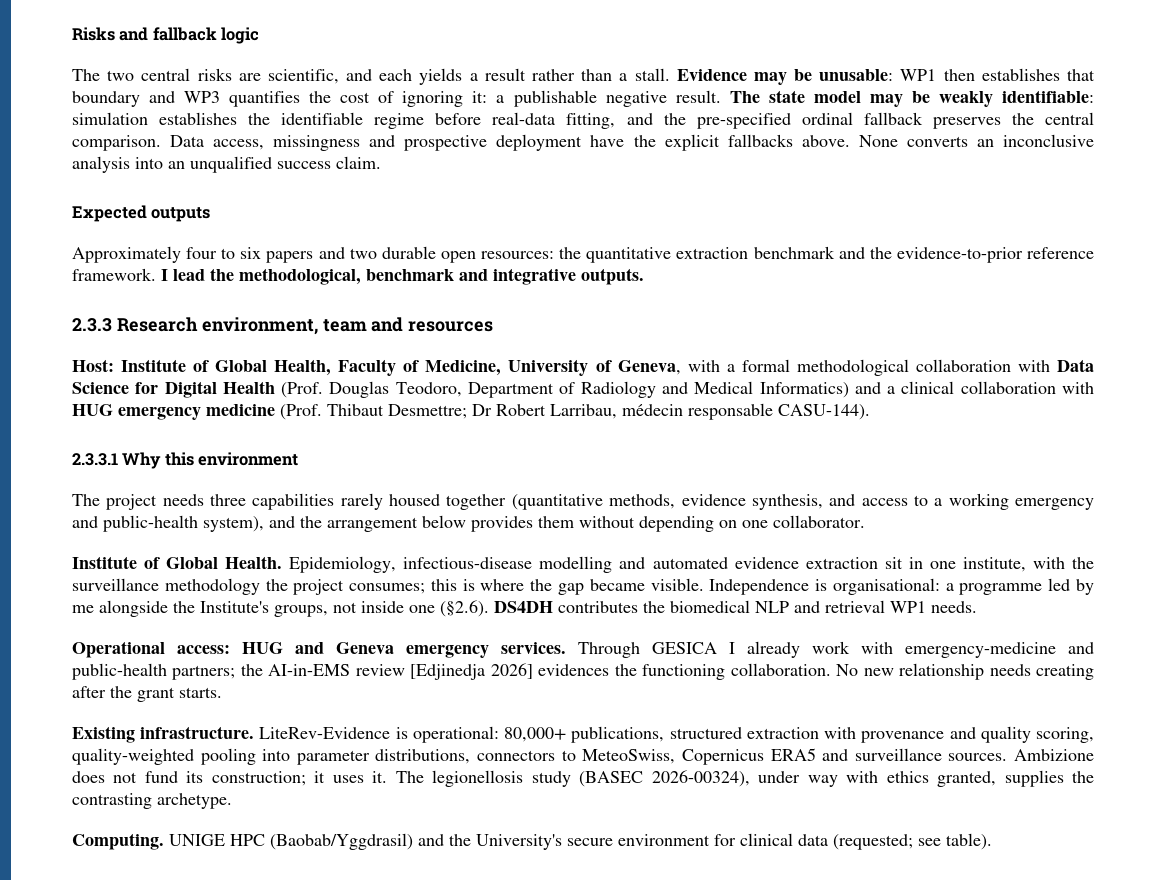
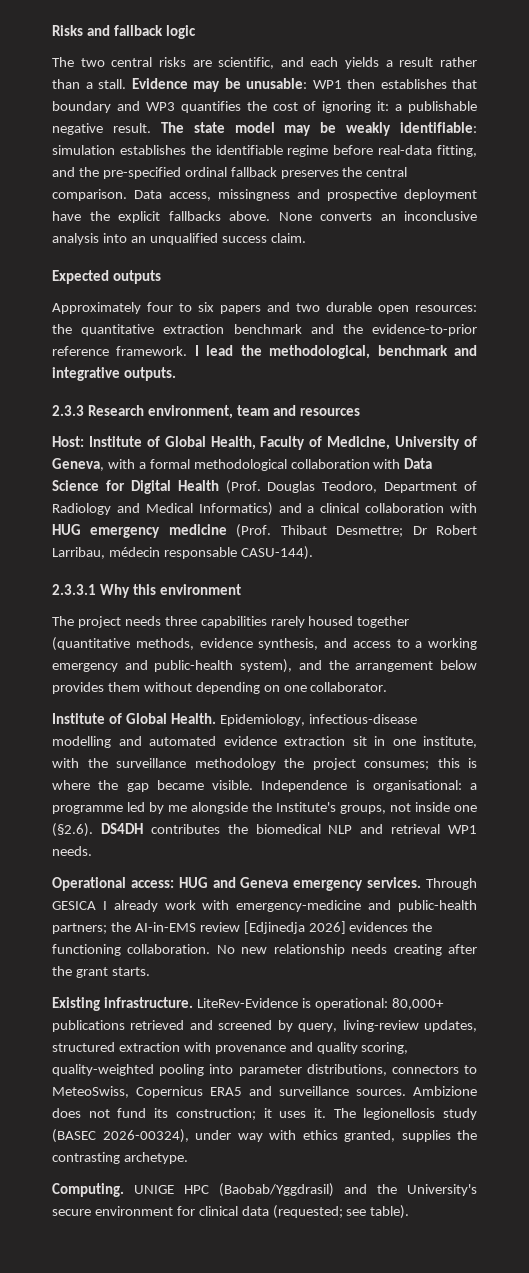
[571,726,665,743] publications, -> [52,1020,478,1032] publications retrieved and screened by query, living-review updates,

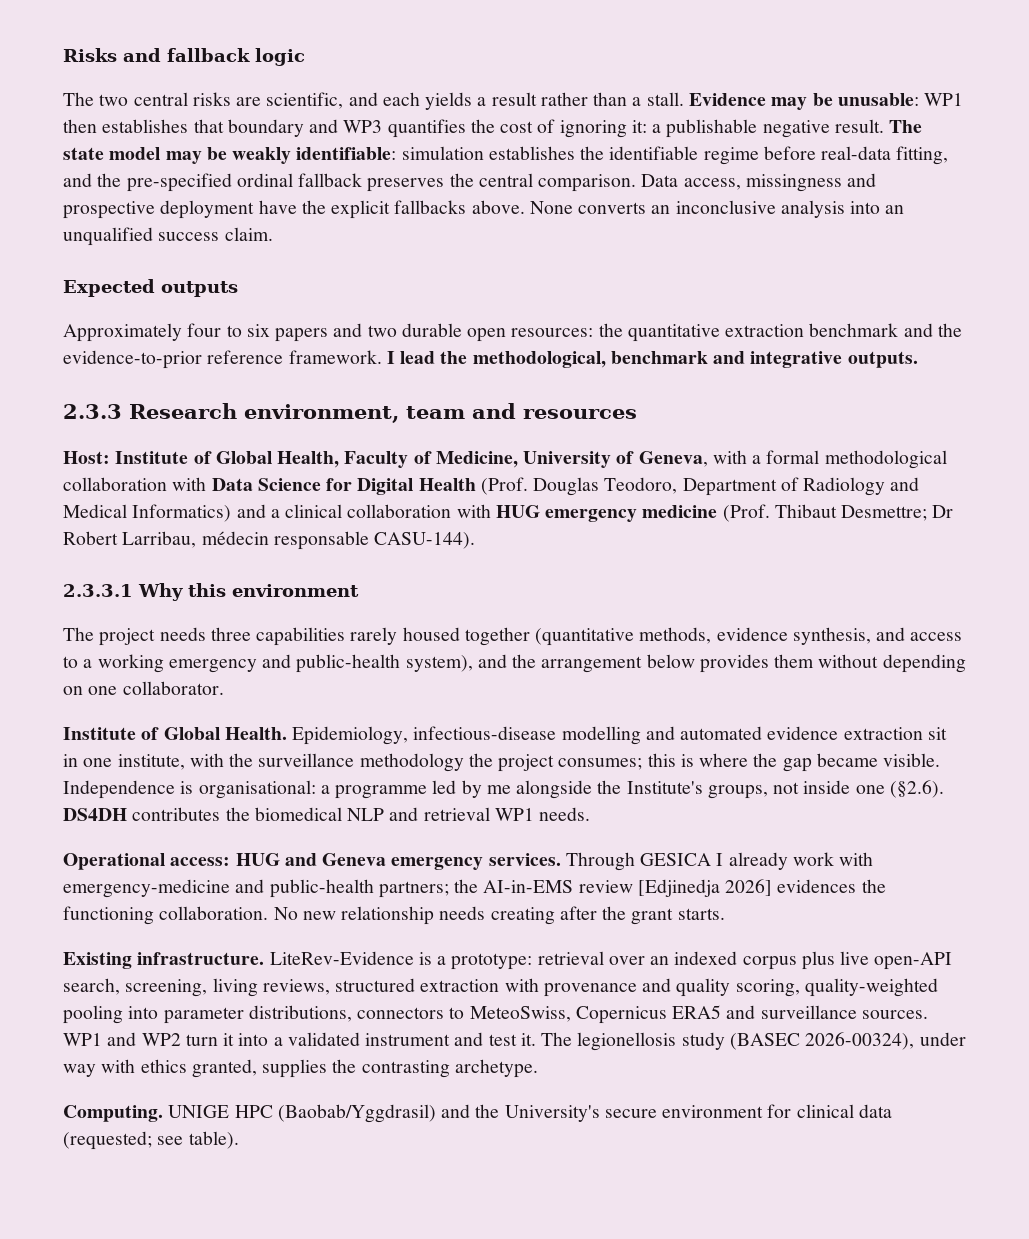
[314,998,444,1010] [52,1020,478,1032] operational: 80,000+ publications retrieved and screened by query, living-review updates, -> [437,951,953,970] [63,978,330,997] a prototype: retrieval over an indexed corpus plus live open-API search, screening, living reviews,
[413,1086,477,1096] [52,1108,307,1120] Ambizione does not fund its construction; it uses -> [63,1032,517,1046] WP1 and WP2 turn it into a validated instrument and test

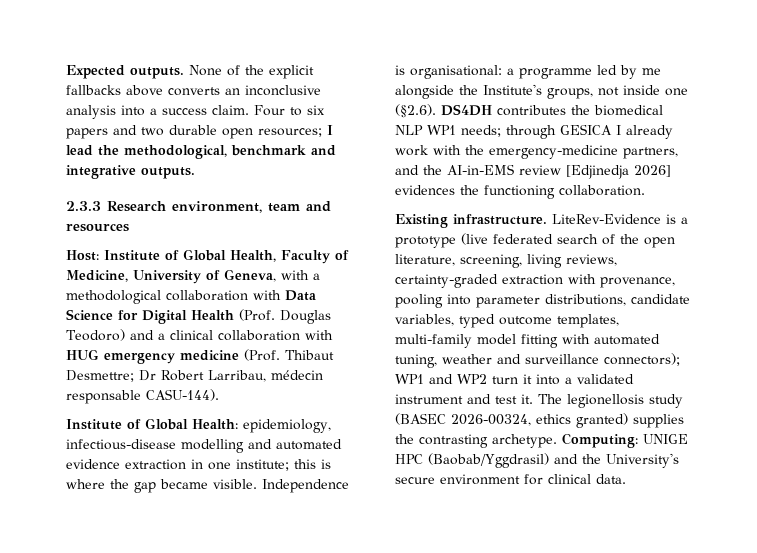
[63,48,305,66] [63,92,964,110] [63,119,923,138] [63,146,949,165] [63,173,877,192] [63,200,297,219] Risks and fallback logic // The two central risks are scientific, and each yields a result rather than a stall. Evidence may be unusable: WP1 then establishes that boundary and WP3 quantifies the cost of ignoring it: a publishable negative result. The state model may be weakly identifiable: simulation establishes the identifiable regime before real-data fitting, and the pre-specified ordinal fallback preserves the central comparison. Data access, missingness and prospective deployment have -> [66,65,240,79] Expected outputs. None of
[471,200,573,214] above. None -> [126,85,163,96] above
[885,205,905,214] [63,227,153,246] an unqualified -> [150,108,157,115] a
[63,279,238,297] [63,323,222,342] // Expected outputs // Approximately four -> [254,105,285,116] Four
[511,323,962,342] [63,350,382,369] resources: the quantitative extraction benchmark and the evidence-to-prior reference framework. -> [258,128,322,137] resources;
[766,450,820,464] formal -> (320, 276) none
[604,477,920,496] [63,504,232,522] Teodoro, Department of Radiology and Medical Informatics) -> [66,329,125,341] Teodoro)
[63,583,359,601] [63,627,963,646] [63,654,966,673] [63,681,224,695] [63,726,409,745] // 2.3.3.1 Why this environment // The project needs three capabilities rarely housed together (quantitative methods, evidence synthesis, and access to a working emergency and public-health system), and the arrangement below provides them without depending on one collaborator. // Institute of Global Health. Epidemiology, -> [66,418,331,433] // Institute of Global Health: epidemiology,
[927,727,947,740] sit -> (186, 464) none
[117,753,643,772] institute, with the surveillance methodology the project consumes; -> [236,459,289,471] institute;
[389,807,591,821] [63,852,635,871] and retrieval WP1 needs. // Operational access: HUG and Geneva emergency services. Through -> [427,125,556,139] WP1 needs; through
[63,879,449,898] emergency-medicine and public-health partners; -> [465,145,678,159] [395,165,419,175] the emergency-medicine partners, and
[273,906,725,925] No new relationship needs creating after the grant starts. -> (645, 190) none
[451,951,953,970] [63,978,120,995] prototype: retrieval over an indexed corpus plus live open-API search, -> [395,233,675,248] [395,254,455,266] prototype (live federated search of the open literature,
[335,978,416,992] structured -> [395,274,498,288] certainty-graded
[543,978,938,997] [63,1005,722,1024] provenance and quality scoring, quality-weighted pooling into parameter distributions, connectors to MeteoSwiss, Copernicus ERA5 -> [600,277,675,288] [395,294,690,308] [395,314,619,328] [395,334,660,348] [395,354,492,368] provenance, pooling into parameter distributions, candidate variables, typed outcome templates, multi-family model fitting with automated tuning, weather
[861,1010,928,1019] sources. -> [604,353,680,366] connectors);
[805,1032,966,1050] [63,1059,257,1078] 2026-00324), under way with ethics granted, -> [451,413,628,428] 2026-00324, ethics granted)
[63,1105,163,1122] // Computing. -> [562,433,638,448] Computing:
[858,1104,892,1118] [63,1131,239,1150] data (requested; see table). -> [596,474,626,484] data.

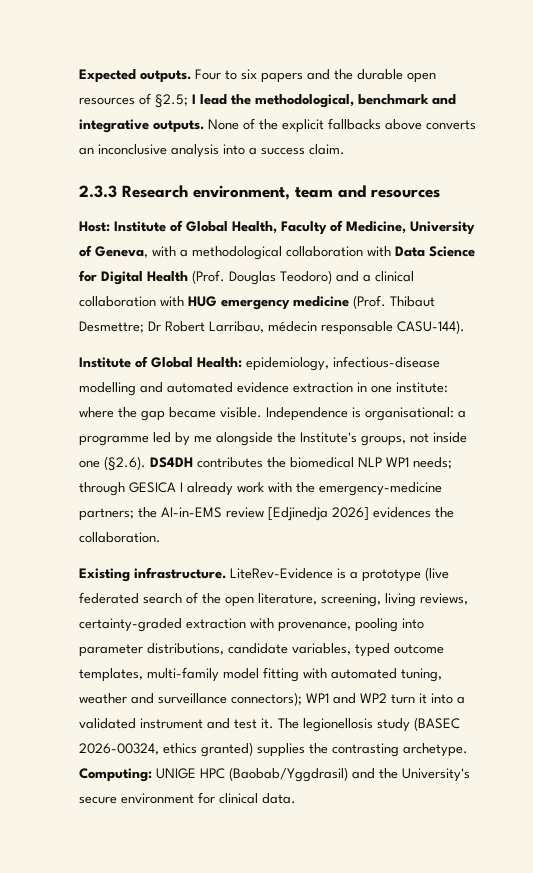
(184, 73) none -> [195,69,436,83] [79,93,456,108] [79,119,204,133] Four to six papers and the durable open resources of §2.5; I lead the methodological, benchmark and integrative outputs.
[254,105,325,116] [66,125,333,139] [66,145,336,159] [66,165,195,179] Four to six papers and two durable open resources; I lead the methodological, benchmark and integrative outputs. -> (345, 149) none
[236,459,331,471] institute; this is -> [396,382,448,393] institute:
[623,147,678,159] [395,165,419,175] partners, and -> [79,508,134,521] partners;
[484,185,555,199] functioning -> (454, 512) none

